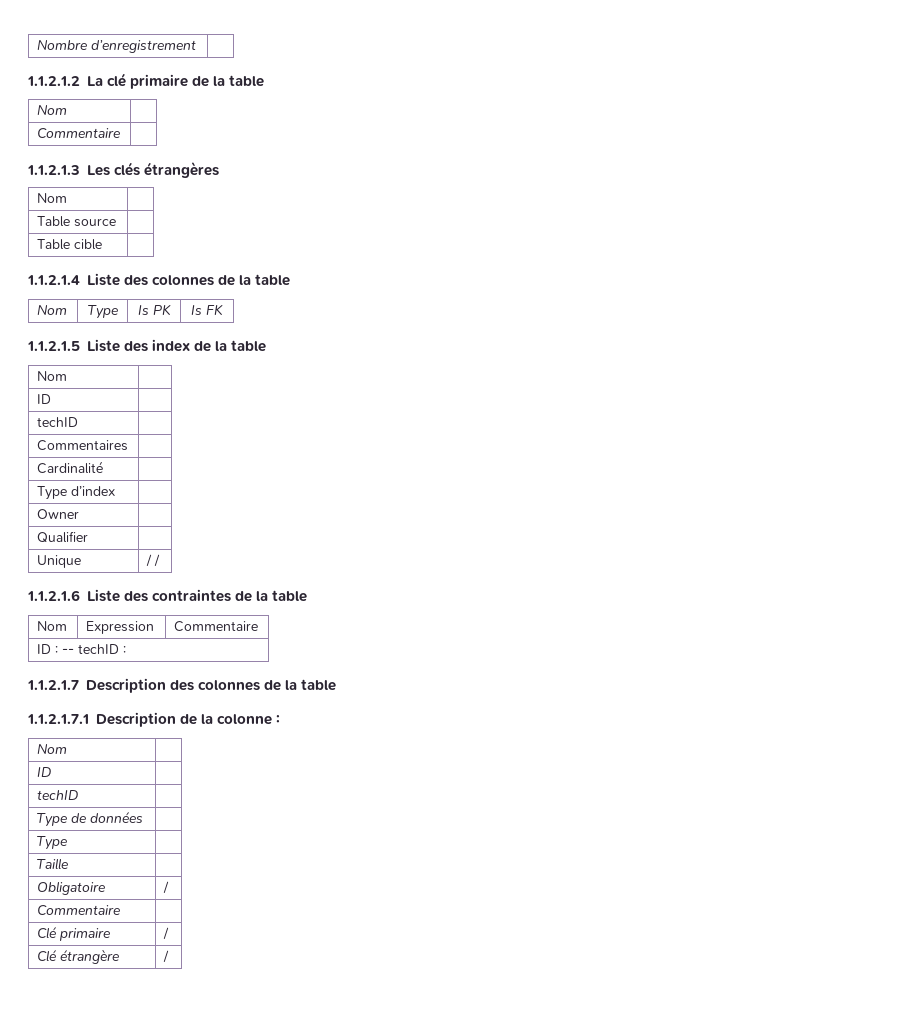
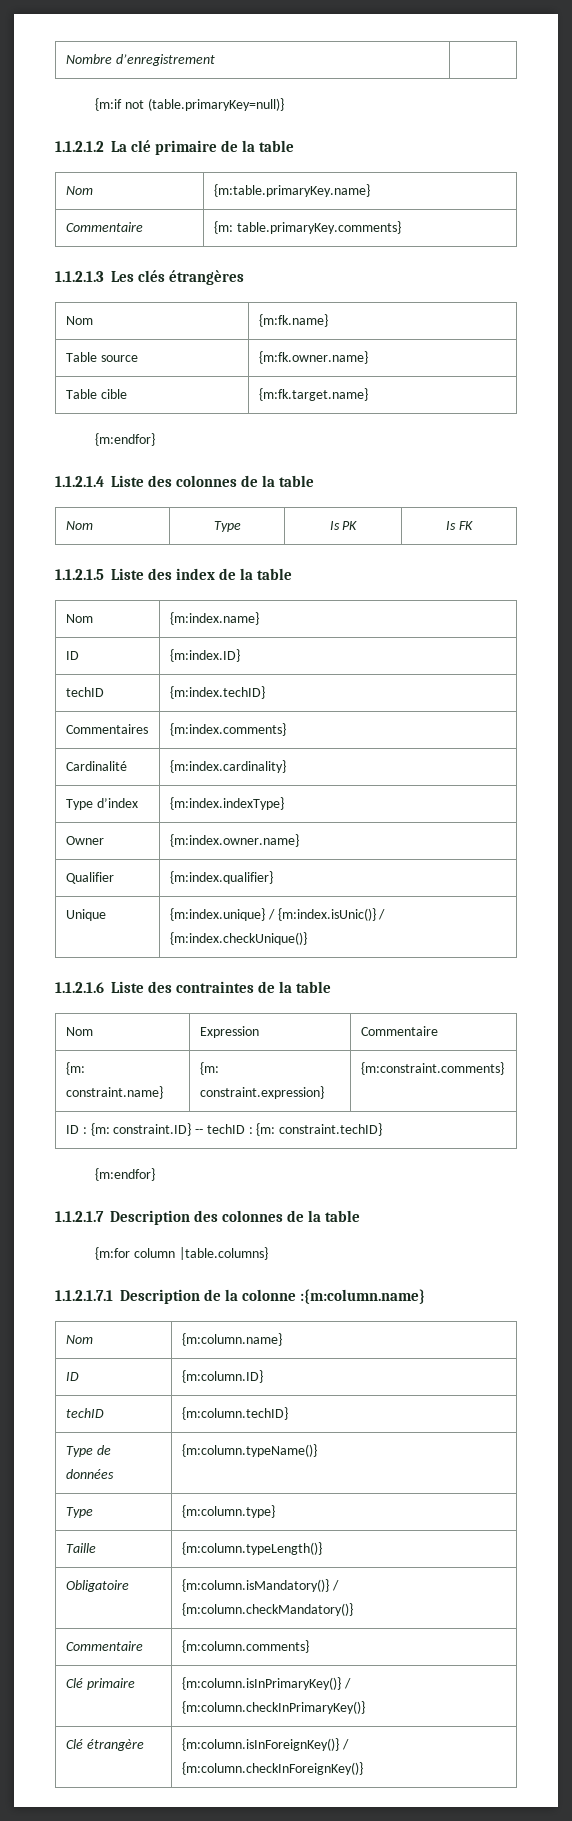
(197, 46) none -> [95,98,284,111] // {m:if not (table.primaryKey=null)}
[37,128,122,138] // Commentaire | -> [213,184,370,197] [65,222,143,232] [213,221,401,234] {m:table.primaryKey.name} // Commentaire | {m: table.primaryKey.comments}
(68, 198) none -> [258,314,328,327] {m:fk.name}
(117, 222) none -> [258,351,368,364] {m:fk.owner.name}
(103, 244) none -> [258,388,368,401] [95,433,156,446] {m:fk.target.name} // {m:endfor}
[37,394,52,404] [37,417,79,427] // ID | // techID | -> [169,612,259,625] [65,651,79,660] [169,649,240,662] [65,687,104,697] [169,686,265,699] {m:index.name} // ID | {m:index.ID} // techID | {m:index.techID}
(129, 445) none -> [169,723,286,736] {m:index.comments}
(104, 467) none -> [169,760,286,773] {m:index.cardinality}
(116, 491) none -> [169,797,284,810] {m:index.indexType}
(80, 514) none -> [169,834,299,847] {m:index.owner.name}
(89, 537) none -> [169,871,273,884] {m:index.qualifier}
[146,554,161,567] / / -> [169,908,386,921] [169,932,307,945] {m:index.unique} / {m:index.isUnic()} / {m:index.checkUnique()}
(259, 626) none -> [65,1062,85,1075] [65,1086,163,1099] [199,1062,219,1075] [199,1086,324,1099] [360,1062,504,1075] // {m: constraint.name} | {m: constraint.expression} | {m:constraint.comments}
(59, 650) none -> [90,1123,192,1136] {m: constraint.ID}
(127, 650) none -> [256,1123,383,1136] [95,1168,156,1181] {m: constraint.techID} // {m:endfor}
(337, 685) none -> [95,1247,268,1260] // {m:for column |table.columns}
[276,715,281,724] [37,743,68,755] [37,767,52,777] [37,790,79,800] : // Nom | // ID | // techID | -> [300,1289,426,1304] [65,1335,93,1344] [181,1333,282,1346] [65,1372,79,1381] [181,1370,263,1383] [65,1408,104,1418] [181,1407,288,1420] :{m:column.name} // Nom | {m:column.name} // ID | {m:column.ID} // techID | {m:column.techID}
[37,836,69,850] // Type | -> [181,1444,317,1457] [65,1507,93,1518] [181,1505,275,1518] {m:column.typeName()} // Type | {m:column.type}
(70, 864) none -> [181,1542,322,1555] {m:column.typeLength()}
[163,881,170,894] [37,905,122,915] / // Commentaire | -> [181,1579,339,1592] [181,1603,353,1616] [65,1641,143,1651] [181,1640,309,1653] {m:column.isMandatory()} / {m:column.checkMandatory()} // Commentaire | {m:column.comments}
[163,927,170,940] / -> [181,1677,351,1690] [181,1701,365,1714] {m:column.isInPrimaryKey()} / {m:column.checkInPrimaryKey()}
[163,950,170,963] / -> [181,1738,349,1751] [181,1762,363,1775] {m:column.isInForeignKey()} / {m:column.checkInForeignKey()}

